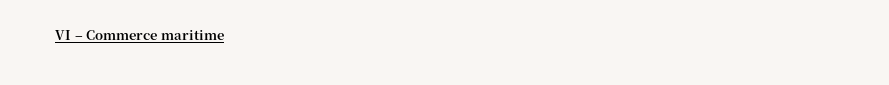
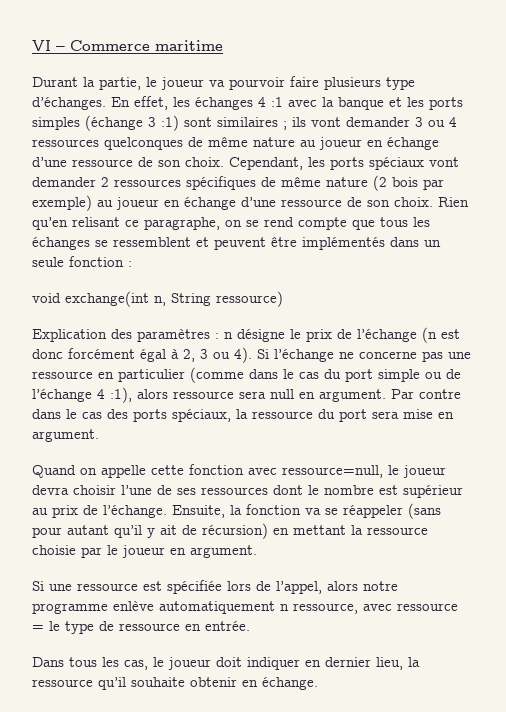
(224, 35) none -> [32,76,415,90] [32,96,463,110] [32,115,457,131] [32,136,439,150] [32,157,459,170] [32,175,444,191] [32,195,469,211] [32,217,430,230] [32,236,441,250] [32,256,132,267] [32,291,283,307] [32,327,460,343] [32,347,471,363] [32,367,461,383] [32,387,461,403] [32,409,454,422] [32,429,99,442] [32,464,446,478] [32,485,463,498] [32,503,441,519] [32,523,428,539] [32,545,257,558] [32,580,398,594] [32,601,458,614] [32,621,250,634] [32,657,420,670] [32,677,318,690] // Durant la partie, le joueur va pourvoir faire plusieurs type d’échanges. En effet, les échanges 4 :1 avec la banque et les ports simples (échange 3 :1) sont similaires ; ils vont demander 3 ou 4 ressources quelconques de même nature au joueur en échange d’une ressource de son choix. Cependant, les ports spéciaux vont demander 2 ressources spécifiques de même nature (2 bois par exemple) au joueur en échange d’une ressource de son choix. Rien qu’en relisant ce paragraphe, on se rend compte que tous les échanges se ressemblent et peuvent être implémentés dans un seule fonction : // void exchange(int n, String ressource) // Explication des paramètres : n désigne le prix de l’échange (n est donc forcément égal à 2, 3 ou 4). Si l’échange ne concerne pas une ressource en particulier (comme dans le cas du port simple ou de l’échange 4 :1), alors ressource sera null en argument. Par contre dans le cas des ports spéciaux, la ressource du port sera mise en argument. // Quand on appelle cette fonction avec ressource=null, le joueur devra choisir l’une de ses ressources dont le nombre est supérieur au prix de l’échange. Ensuite, la fonction va se réappeler (sans pour autant qu’il y ait de récursion) en mettant la ressource choisie par le joueur en argument. // Si une ressource est spécifiée lors de l’appel, alors notre programme enlève automatiquement n ressource, avec ressource = le type de ressource en entrée. // Dans tous les cas, le joueur doit indiquer en dernier lieu, la ressource qu’il souhaite obtenir en échange.

